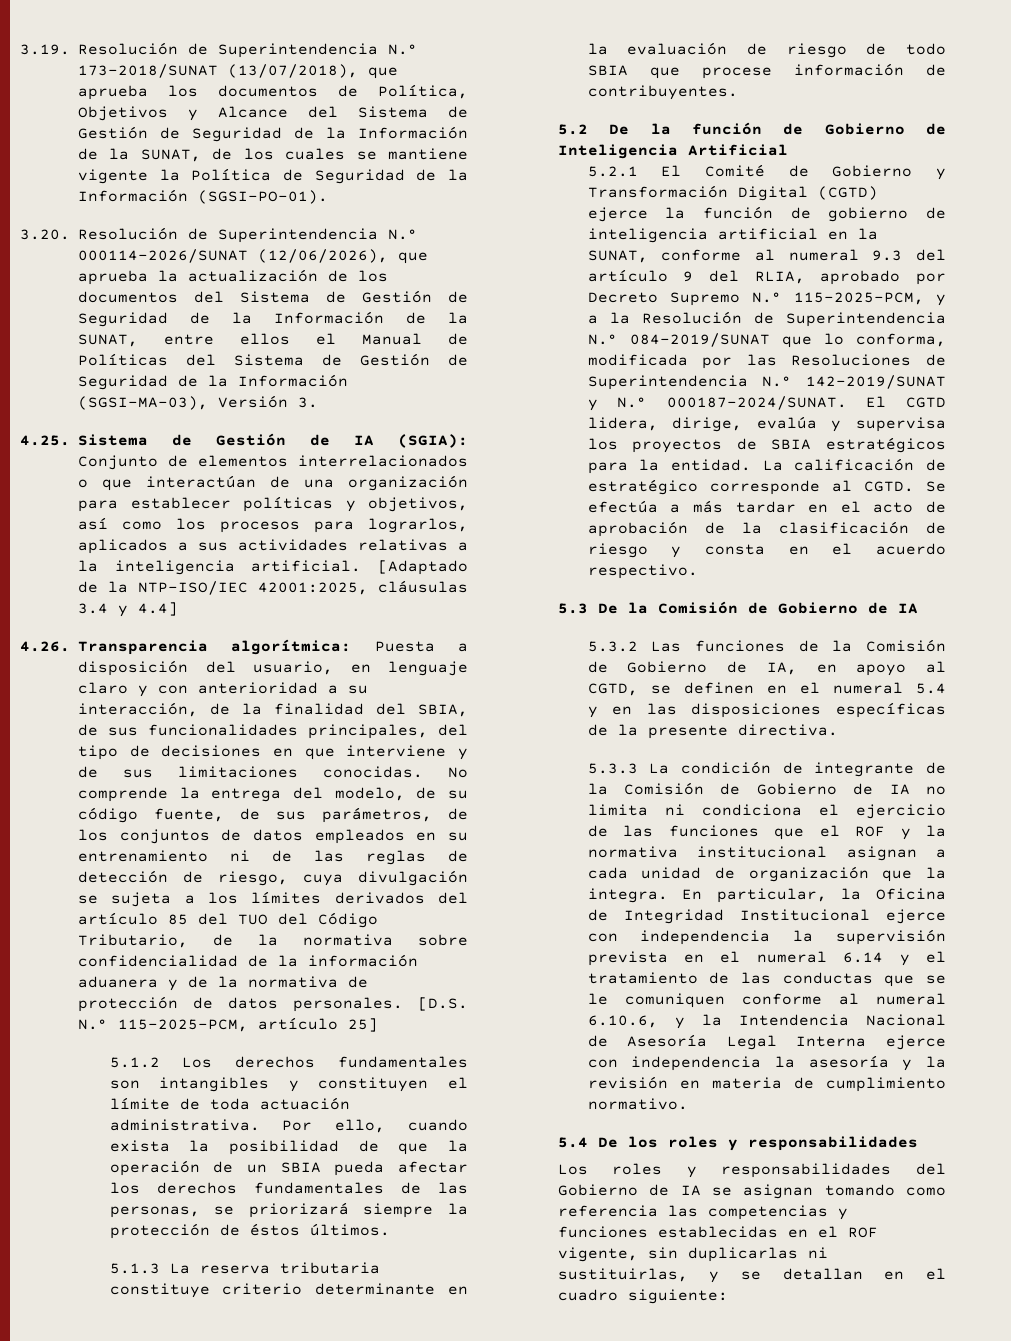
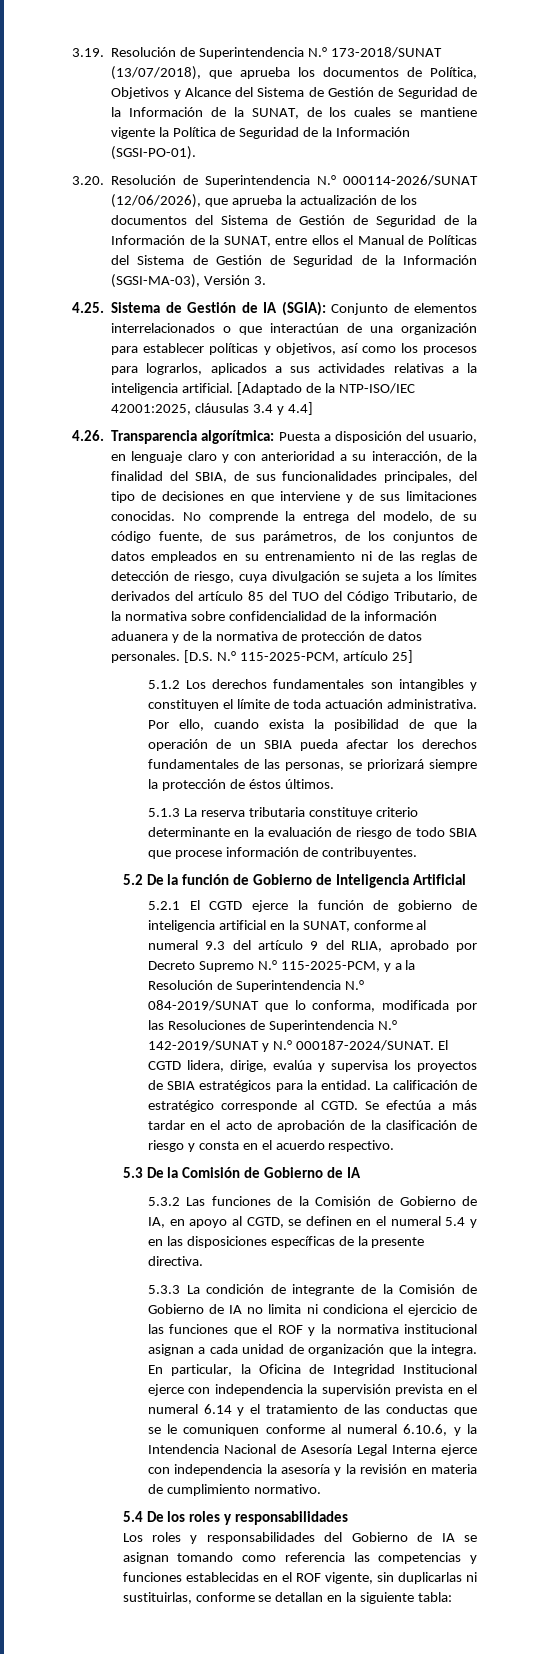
[705,164,946,180] [587,185,878,201] Comité de Gobierno y Transformación Digital (CGTD) -> [209,901,243,910] CGTD
[709,1271,720,1283] y -> [195,1592,255,1602] conforme
[926,1268,946,1280] [557,1289,728,1304] el cuadro siguiente: -> [346,1592,453,1604] la siguiente tabla:

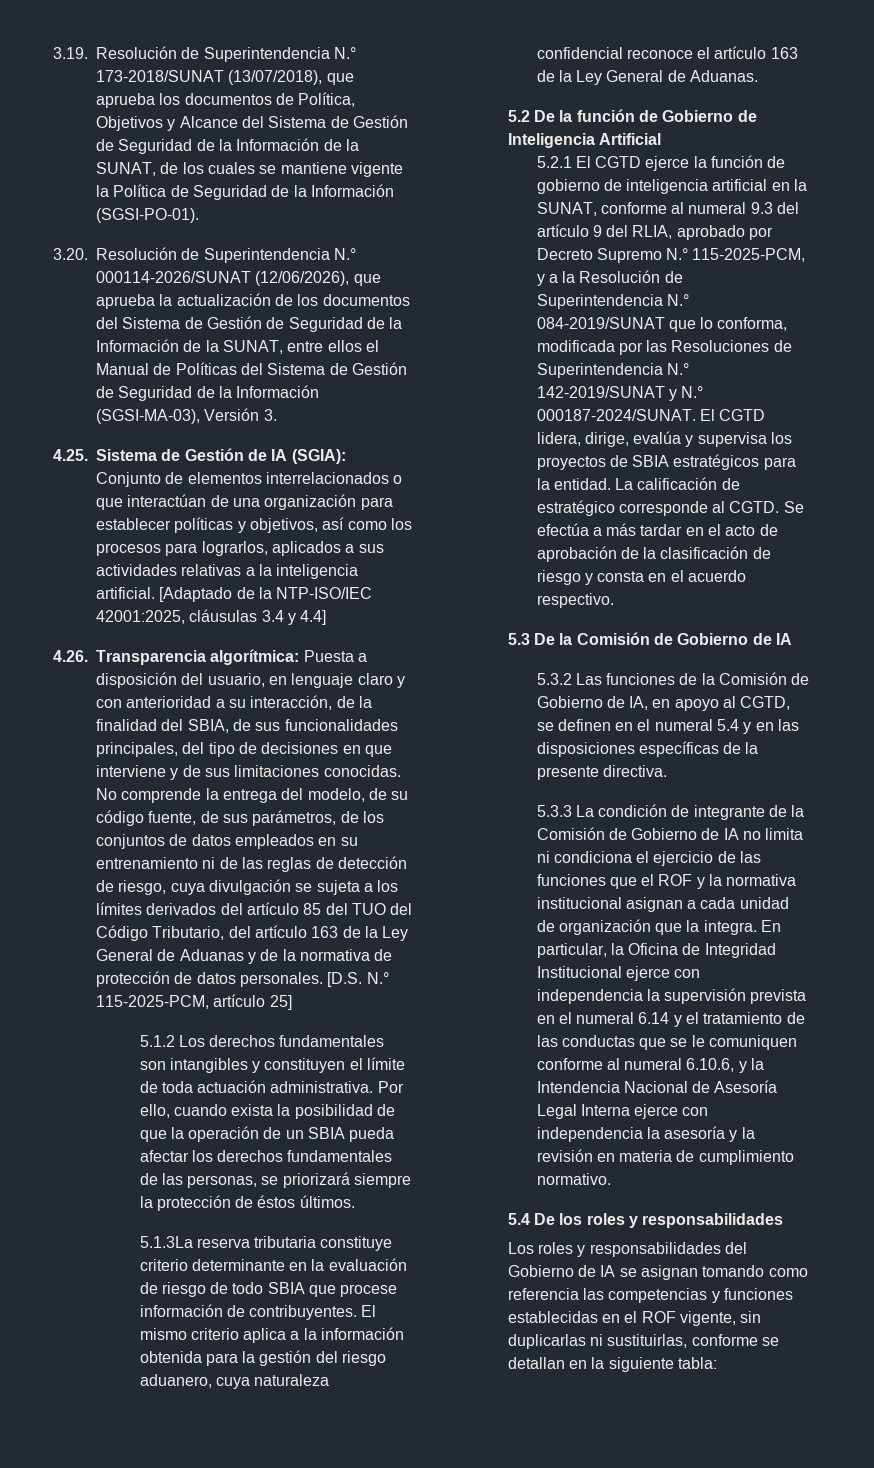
[462,591,478,601] [111,611,437,621] [111,631,169,641] de la normativa sobre confidencialidad de la información aduanera -> [228,925,409,941] [96,949,244,961] del artículo 163 de la Ley General de Aduanas
[147,808,197,817] 5.1.3 La -> [139,1236,193,1248] 5.1.3La
(417, 853) none -> [361,1305,377,1317] [139,1327,405,1343] [139,1350,387,1366] [139,1374,330,1389] [536,46,798,59] [536,70,759,85] El mismo criterio aplica a la información obtenida para la gestión del riesgo aduanero, cuya naturaleza confidencial reconoce el artículo 163 de la Ley General de Aduanas.

